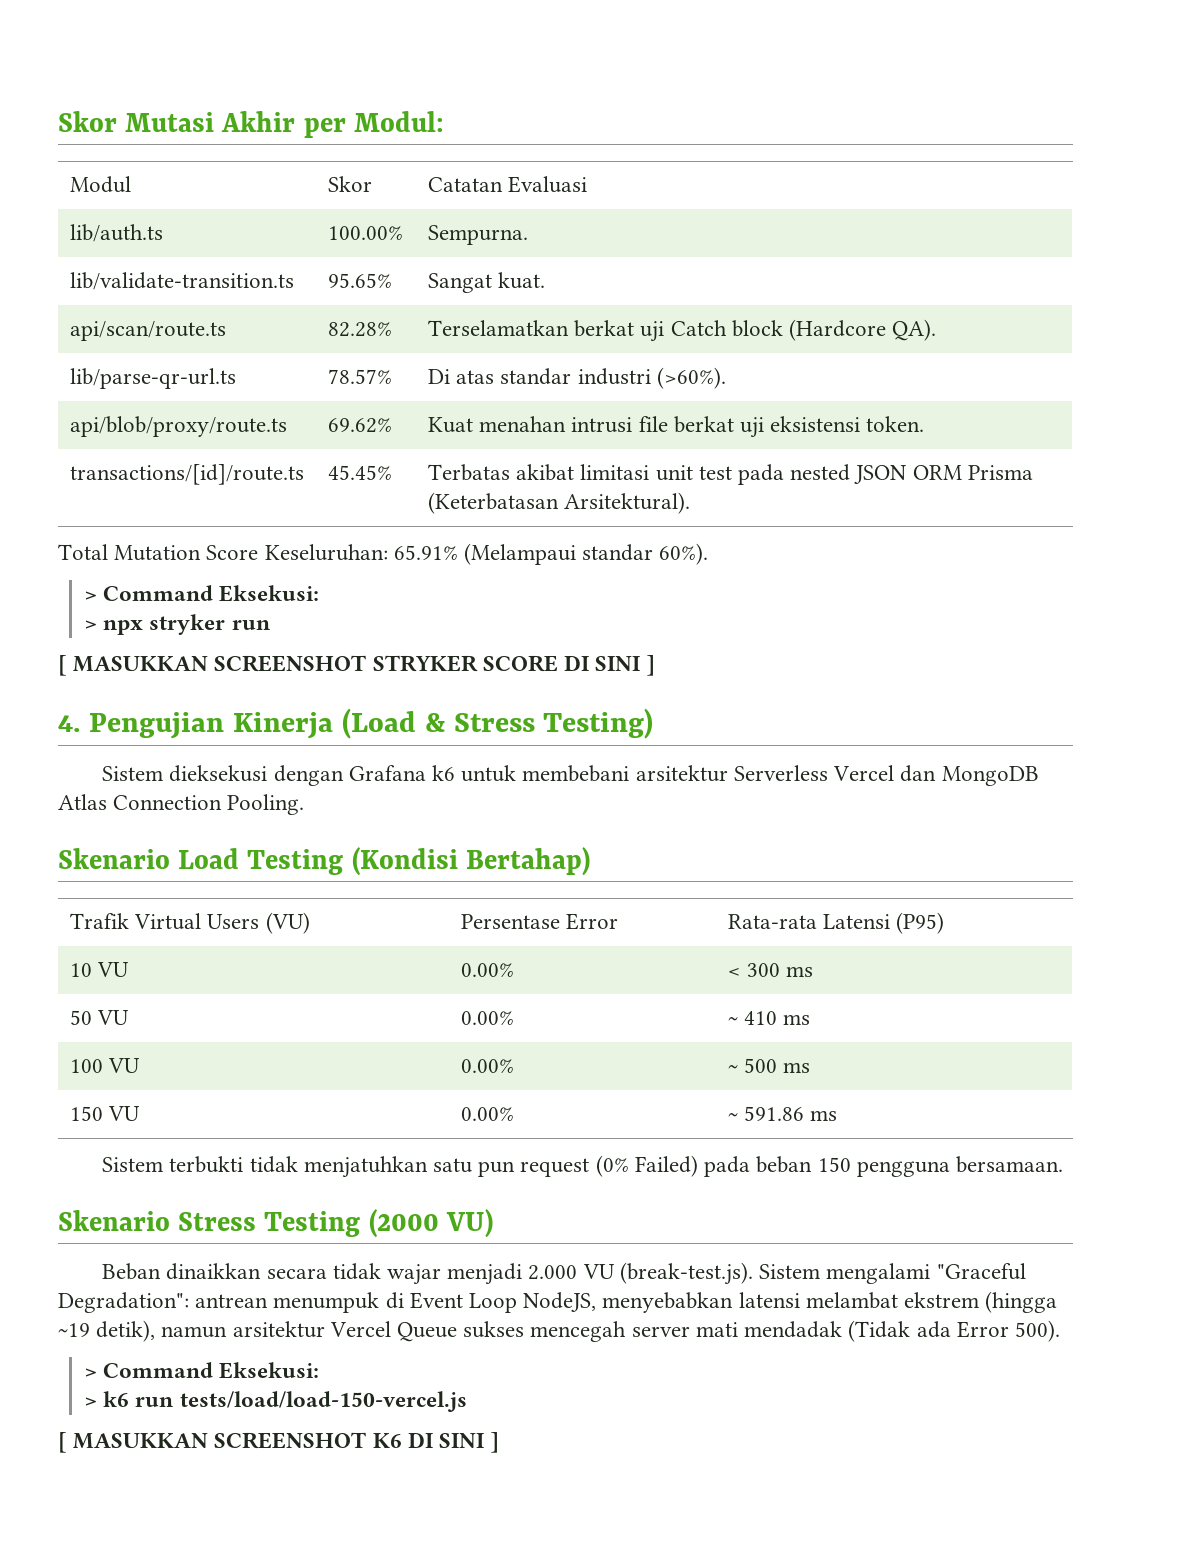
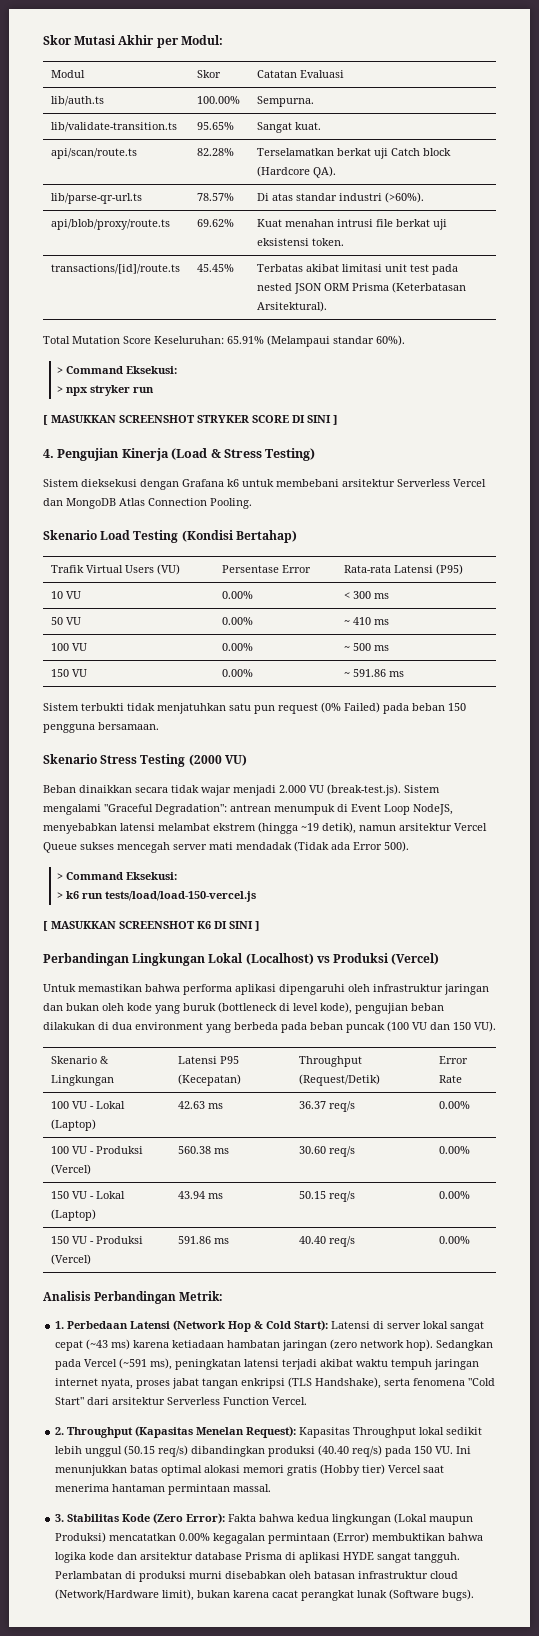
(500, 1442) none -> [43,953,440,966] [43,984,489,995] [43,1002,444,1014] [43,1021,496,1033] [51,1056,110,1064] [51,1075,115,1086] [178,1056,240,1064] [178,1074,242,1086] [299,1056,363,1067] [299,1074,381,1086] [439,1056,469,1064] [439,1075,463,1083] [51,1101,126,1109] [51,1119,97,1131] [178,1101,224,1109] [299,1101,356,1112] [439,1101,471,1109] [51,1146,144,1154] [51,1164,92,1175] [178,1146,230,1154] [299,1146,356,1157] [439,1146,471,1154] [51,1191,126,1199] [51,1209,97,1221] [178,1191,224,1199] [299,1191,356,1202] [439,1191,471,1199] [51,1236,144,1244] [51,1254,92,1265] [178,1236,230,1244] [299,1236,356,1247] [439,1236,471,1244] [43,1291,224,1304] [55,1320,485,1332] [55,1339,494,1351] [55,1358,480,1370] [55,1377,496,1389] [55,1397,308,1405] [55,1426,483,1438] [55,1445,472,1457] [55,1464,445,1476] [55,1484,272,1495] [55,1513,474,1525] [55,1532,484,1544] [55,1552,461,1563] [55,1571,459,1582] [55,1589,475,1601] // Perbandingan Lingkungan Lokal (Localhost) vs Produksi (Vercel) // Untuk memastikan bahwa performa aplikasi dipengaruhi oleh infrastruktur jaringan dan bukan oleh kode yang buruk (bottleneck di level kode), pengujian beban dilakukan di dua environment yang berbeda pada beban puncak (100 VU dan 150 VU). // Skenario & Lingkungan | Latensi P95 (Kecepatan) | Throughput (Request/Detik) | Error Rate // 100 VU - Lokal (Laptop) | 42.63 ms | 36.37 req/s | 0.00% // 100 VU - Produksi (Vercel) | 560.38 ms | 30.60 req/s | 0.00% // 150 VU - Lokal (Laptop) | 43.94 ms | 50.15 req/s | 0.00% // 150 VU - Produksi (Vercel) | 591.86 ms | 40.40 req/s | 0.00% // Analisis Perbandingan Metrik: // 1. Perbedaan Latensi (Network Hop & Cold Start): Latensi di server lokal sangat cepat (~43 ms) karena ketiadaan hambatan jaringan (zero network hop). Sedangkan pada Vercel (~591 ms), peningkatan latensi terjadi akibat waktu tempuh jaringan internet nyata, proses jabat tangan enkripsi (TLS Handshake), serta fenomena "Cold Start" dari arsitektur Serverless Function Vercel. // 2. Throughput (Kapasitas Menelan Request): Kapasitas Throughput lokal sedikit lebih unggul (50.15 req/s) dibandingkan produksi (40.40 req/s) pada 150 VU. Ini menunjukkan batas optimal alokasi memori gratis (Hobby tier) Vercel saat menerima hantaman permintaan massal. // 3. Stabilitas Kode (Zero Error): Fakta bahwa kedua lingkungan (Lokal maupun Produksi) mencatatkan 0.00% kegagalan permintaan (Error) membuktikan bahwa logika kode dan arsitektur database Prisma di aplikasi HYDE sangat tangguh. Perlambatan di produksi murni disebabkan oleh batasan infrastruktur cloud (Network/Hardware limit), bukan karena cacat perangkat lunak (Software bugs).

